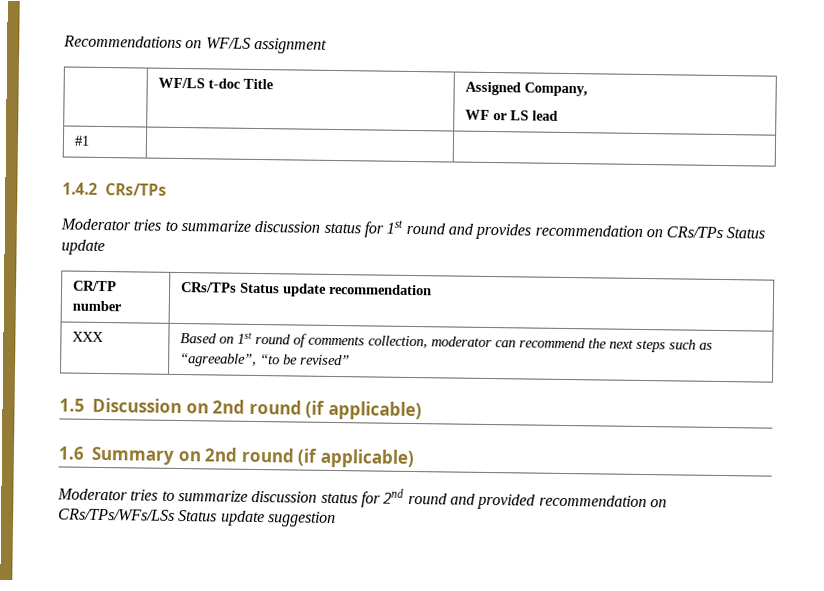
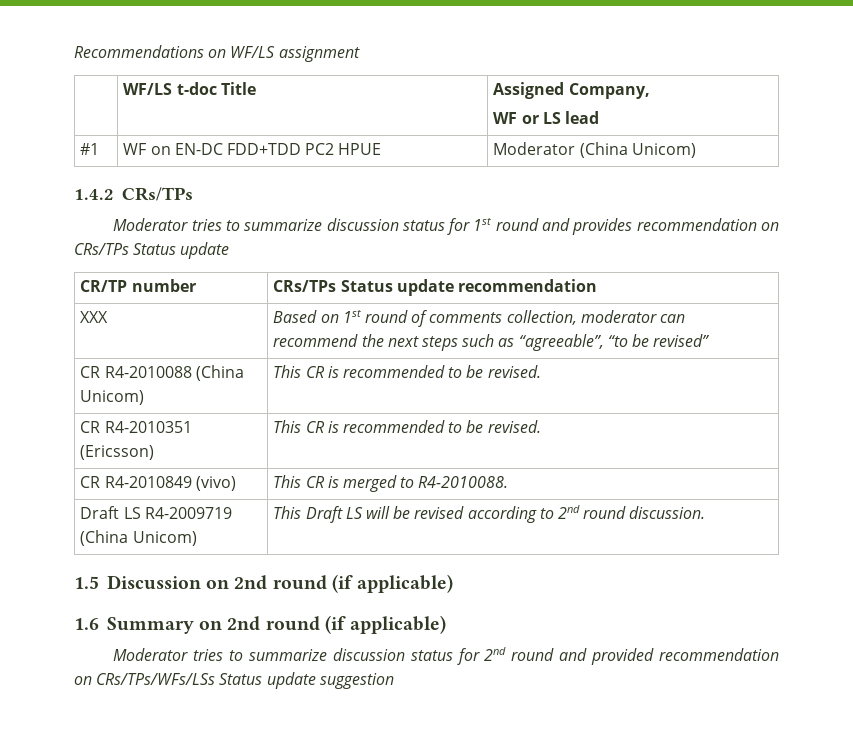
(90, 140) | -> [123,143,382,155] [493,142,696,158] WF on EN-DC FDD+TDD PC2 HPUE | Moderator (China Unicom)
(350, 360) none -> [80,365,244,381] [80,390,145,405] [273,365,541,378] [80,421,192,433] [80,445,155,460] [273,420,541,433] [80,476,236,491] [273,475,509,492] [80,506,232,519] [80,530,197,546] [273,505,706,523] // CR R4-2010088 (China Unicom) | This CR is recommended to be revised. // CR R4-2010351 (Ericsson) | This CR is recommended to be revised. // CR R4-2010849 (vivo) | This CR is merged to R4-2010088. // Draft LS R4-2009719 (China Unicom) | This Draft LS will be revised according to 2nd round discussion.

